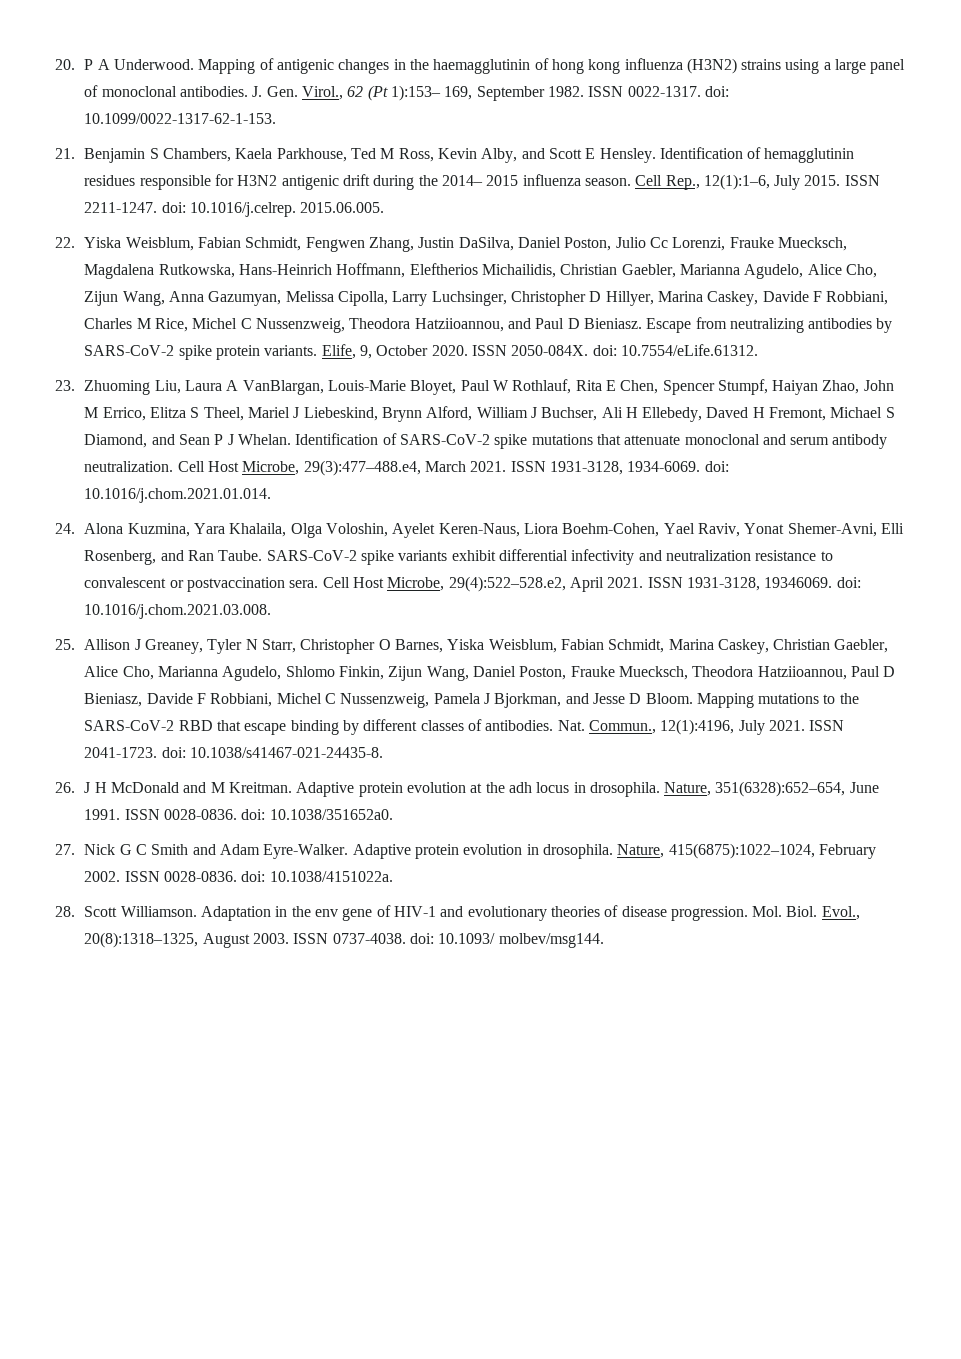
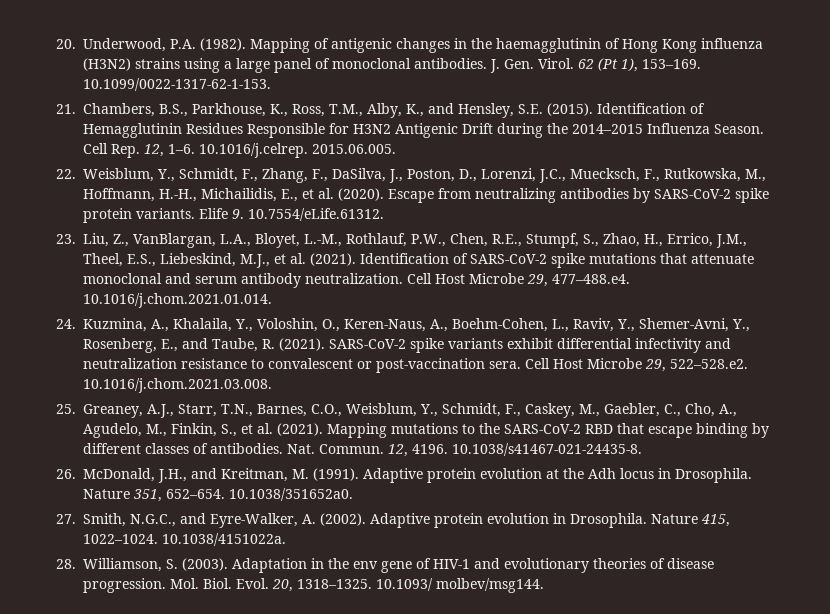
[84,59,194,70] P A Underwood. -> [83,38,246,52] Underwood, P.A. (1982).
[551,59,621,74] hong kong -> [622,39,697,53] Hong Kong
[301,86,343,100] Virol., -> [538,58,574,69] Virol.
[390,85,729,101] [84,113,277,124] [55,147,855,163] [84,174,880,190] [84,202,385,217] [55,237,847,252] [84,263,877,279] [84,291,889,306] [84,318,642,333] 1):153– 169, September 1982. ISSN 0022-1317. doi: 10.1099/0022-1317-62-1-153. // 21. Benjamin S Chambers, Kaela Parkhouse, Ted M Ross, Kevin Alby, and Scott E Hensley. Identification of hemagglutinin residues responsible for H3N2 antigenic drift during the 2014– 2015 influenza season. Cell Rep., 12(1):1–6, July 2015. ISSN 2211-1247. doi: 10.1016/j.celrep. 2015.06.005. // 22. Yiska Weisblum, Fabian Schmidt, Fengwen Zhang, Justin DaSilva, Daniel Poston, Julio Cc Lorenzi, Frauke Muecksch, Magdalena Rutkowska, Hans-Heinrich Hoffmann, Eleftherios Michailidis, Christian Gaebler, Marianna Agudelo, Alice Cho, Zijun Wang, Anna Gazumyan, Melissa Cipolla, Larry Luchsinger, Christopher D Hillyer, Marina Caskey, Davide F Robbiani, Charles M Rice, Michel C Nussenzweig, Theodora Hatziioannou, and Paul D Bieniasz. -> [621,58,701,72] [83,78,271,91] [56,103,705,118] [83,123,764,138] [83,143,396,158] [56,168,766,183] [83,188,384,202] 1), 153–169. 10.1099/0022-1317-62-1-153. // 21. Chambers, B.S., Parkhouse, K., Ross, T.M., Alby, K., and Hensley, S.E. (2015). Identification of Hemagglutinin Residues Responsible for H3N2 Antigenic Drift during the 2014–2015 Influenza Season. Cell Rep. 12, 1–6. 10.1016/j.celrep. 2015.06.005. // 22. Weisblum, Y., Schmidt, F., Zhang, F., DaSilva, J., Poston, D., Lorenzi, J.C., Muecksch, F., Rutkowska, M., Hoffmann, H.-H., Michailidis, E., et al. (2020).
[321,344,758,359] [55,379,894,395] [84,406,895,422] [84,434,291,448] Elife, 9, October 2020. ISSN 2050-084X. doi: 10.7554/eLife.61312. // 23. Zhuoming Liu, Laura A VanBlargan, Louis-Marie Bloyet, Paul W Rothlauf, Rita E Chen, Spencer Stumpf, Haiyan Zhao, John M Errico, Elitza S Theel, Mariel J Liebeskind, Brynn Alford, William J Buchser, Ali H Ellebedy, Daved H Fremont, Michael S Diamond, and Sean P J Whelan. -> [199,208,384,221] [56,233,747,248] [83,253,356,268] Elife 9. 10.7554/eLife.61312. // 23. Liu, Z., VanBlargan, L.A., Bloyet, L.-M., Rothlauf, P.W., Chen, R.E., Stumpf, S., Zhao, H., Errico, J.M., Theel, E.S., Liebeskind, M.J., et al. (2021).
[242,460,729,476] [84,488,272,503] [55,523,904,538] [84,550,263,565] Microbe, 29(3):477–488.e4, March 2021. ISSN 1931-3128, 1934-6069. doi: 10.1016/j.chom.2021.01.014. // 24. Alona Kuzmina, Yara Khalaila, Olga Voloshin, Ayelet Keren-Naus, Liora Boehm-Cohen, Yael Raviv, Yonat Shemer-Avni, Elli Rosenberg, and Ran Taube. -> [469,273,630,287] [83,293,272,308] [56,318,750,332] [83,338,325,353] Microbe 29, 477–488.e4. 10.1016/j.chom.2021.01.014. // 24. Kuzmina, A., Khalaila, Y., Voloshin, O., Keren-Naus, A., Boehm-Cohen, L., Raviv, Y., Shemer-Avni, Y., Rosenberg, E., and Taube, R. (2021).
[186,577,285,592] postvaccination -> [376,358,485,373] post-vaccination
[387,576,861,592] [84,604,272,619] [55,639,889,654] [84,666,896,681] [84,693,693,708] Microbe, 29(4):522–528.e2, April 2021. ISSN 1931-3128, 19346069. doi: 10.1016/j.chom.2021.03.008. // 25. Allison J Greaney, Tyler N Starr, Christopher O Barnes, Yiska Weisblum, Fabian Schmidt, Marina Caskey, Christian Gaebler, Alice Cho, Marianna Agudelo, Shlomo Finkin, Zijun Wang, Daniel Poston, Frauke Muecksch, Theodora Hatziioannou, Paul D Bieniasz, Davide F Robbiani, Michel C Nussenzweig, Pamela J Bjorkman, and Jesse D Bloom. -> [587,358,748,372] [83,378,272,393] [56,403,737,418] [83,423,323,438] Microbe 29, 522–528.e2. 10.1016/j.chom.2021.03.008. // 25. Greaney, A.J., Starr, T.N., Barnes, C.O., Weisblum, Y., Schmidt, F., Caskey, M., Gaebler, C., Cho, A., Agudelo, M., Finkin, S., et al. (2021).
[588,719,845,735] [84,747,383,758] [55,782,292,793] Commun., 12(1):4196, July 2021. ISSN 2041-1723. doi: 10.1038/s41467-021-24435-8. // 26. J H McDonald and M Kreitman. -> [319,443,642,457] [56,468,359,483] Commun. 12, 4196. 10.1038/s41467-021-24435-8. // 26. McDonald, J.H., and Kreitman, M. (1991).
[508,782,532,793] adh -> [588,468,616,479] Adh
[589,781,879,797] [84,809,393,820] [55,843,876,859] [84,871,266,882] drosophila. Nature, 351(6328):652–654, June 1991. ISSN 0028-0836. doi: 10.1038/351652a0. // 27. Nick G C Smith and Adam Eyre-Walker. Adaptive protein evolution in drosophila. Nature, 415(6875):1022–1024, February 2002. ISSN 0028-0836. doi: -> [675,468,752,483] [83,488,353,502] [56,513,730,528] [83,534,158,544] Drosophila. Nature 351, 652–654. 10.1038/351652a0. // 27. Smith, N.G.C., and Eyre-Walker, A. (2002). Adaptive protein evolution in Drosophila. Nature 415, 1022–1024.
[84,906,197,917] Scott Williamson. -> [83,558,228,572] Williamson, S. (2003).
[821,906,860,920] [84,932,434,948] Evol., 20(8):1318–1325, August 2003. ISSN 0737-4038. doi: -> [236,578,372,592] Evol. 20, 1318–1325.

